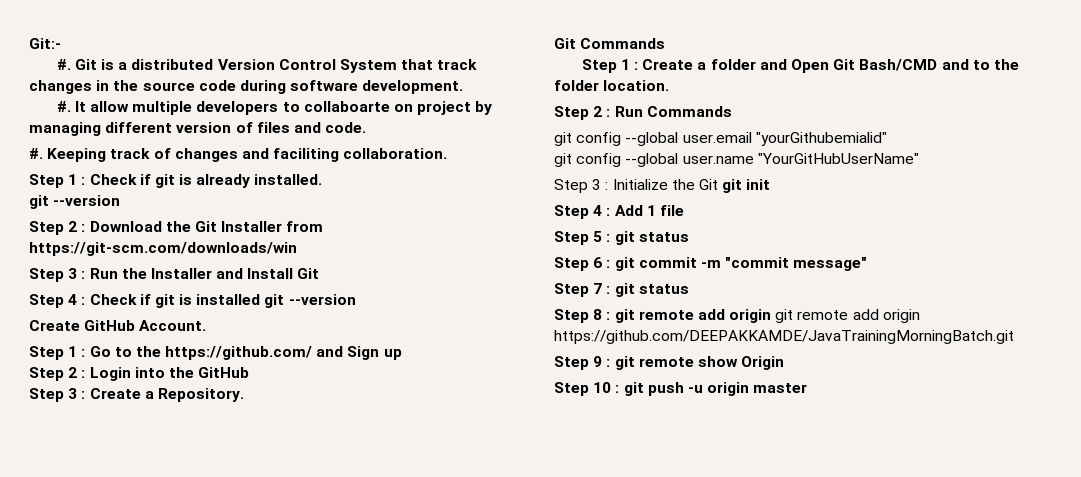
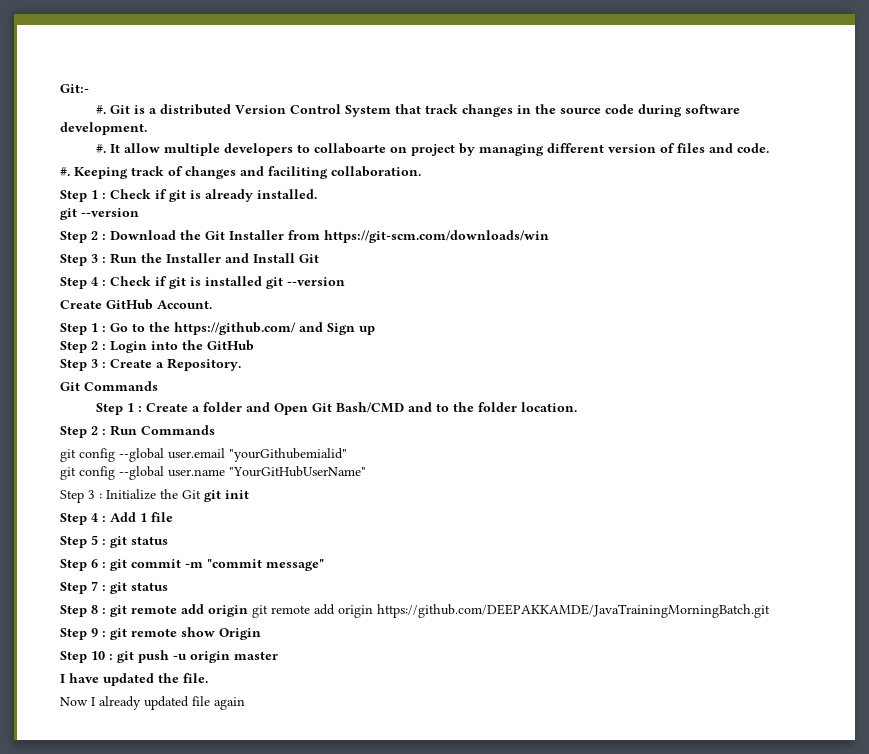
(808, 388) none -> [60,673,208,686] [60,696,245,710] // I have updated the file. // Now I already updated file again

